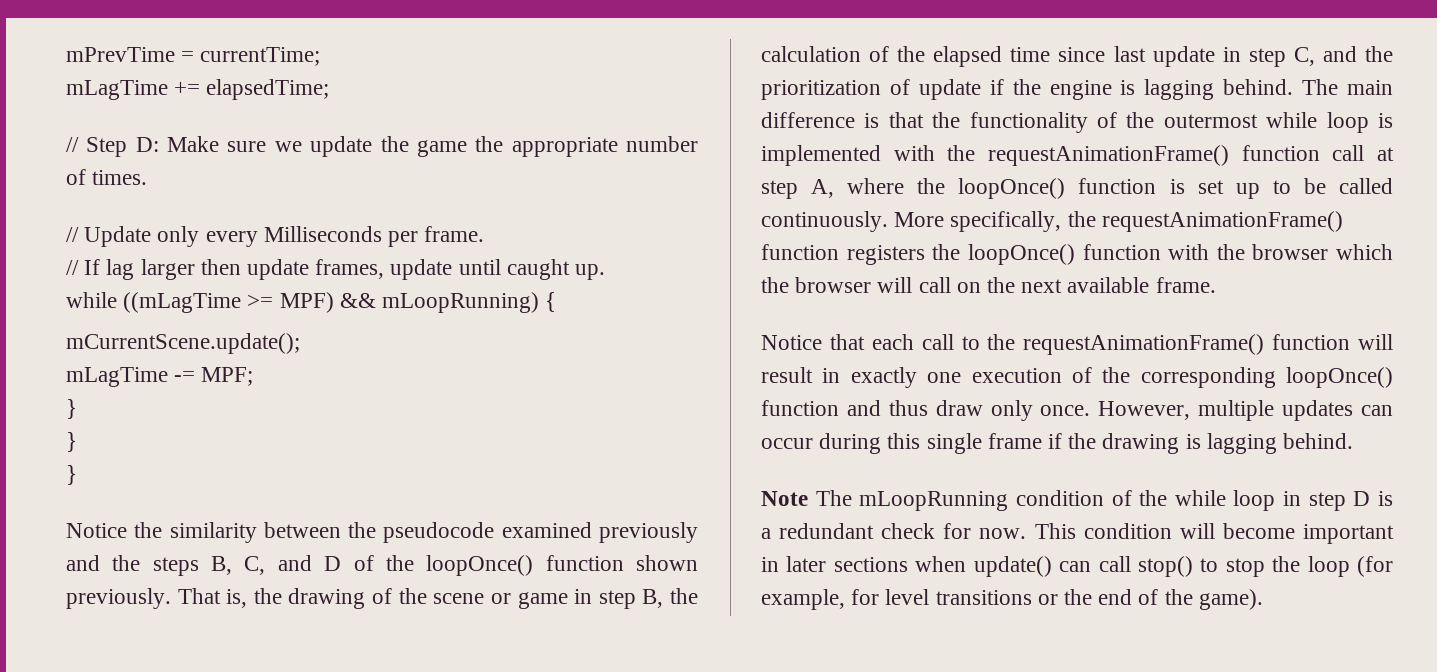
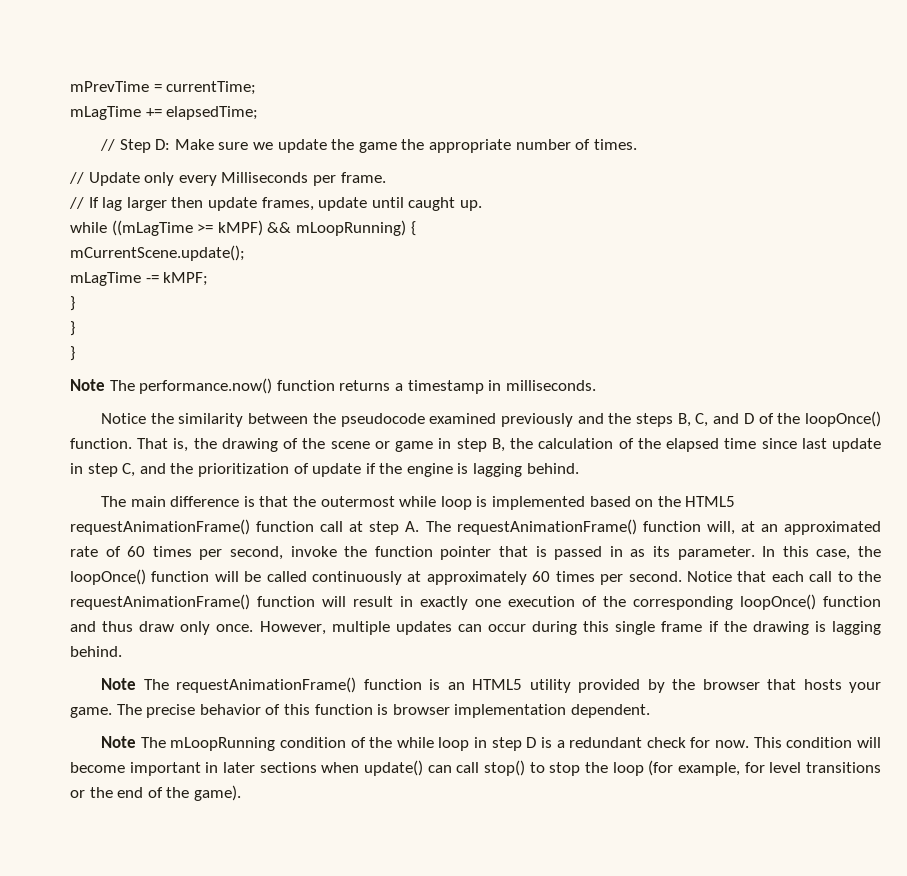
[279,292,334,313] MPF) -> [217,220,263,236] kMPF)
[201,367,254,386] MPF; -> [163,272,209,286] kMPF;
(77, 475) none -> [70,378,596,394] // Note The performance.now() function returns a timestamp in milliseconds.
[545,555,699,571] [66,588,171,609] function shown previously. -> [70,438,132,449] function.
(1294, 87) none -> (579, 468) //
[969,112,1155,133] functionality of the -> (317, 501) none
[893,145,976,161] with the -> [589,496,736,507] based on the HTML5
[811,178,1393,199] [761,211,1343,232] [761,244,1393,265] [761,277,1216,293] A, where the loopOnce() function is set up to be called continuously. More specifically, the requestAnimationFrame() function registers the loopOnce() function with the browser which the browser will call on the next available frame. // -> [405,519,882,535] [70,546,882,560] [70,569,682,585] A. The requestAnimationFrame() function will, at an approximated rate of 60 times per second, invoke the function pointer that is passed in as its parameter. In this case, the loopOnce() function will be called continuously at approximately 60 times per second.
(1354, 441) none -> [101,677,881,693] [70,704,650,718] // Note The requestAnimationFrame() function is an HTML5 utility provided by the browser that hosts your game. The precise behavior of this function is browser implementation dependent.

